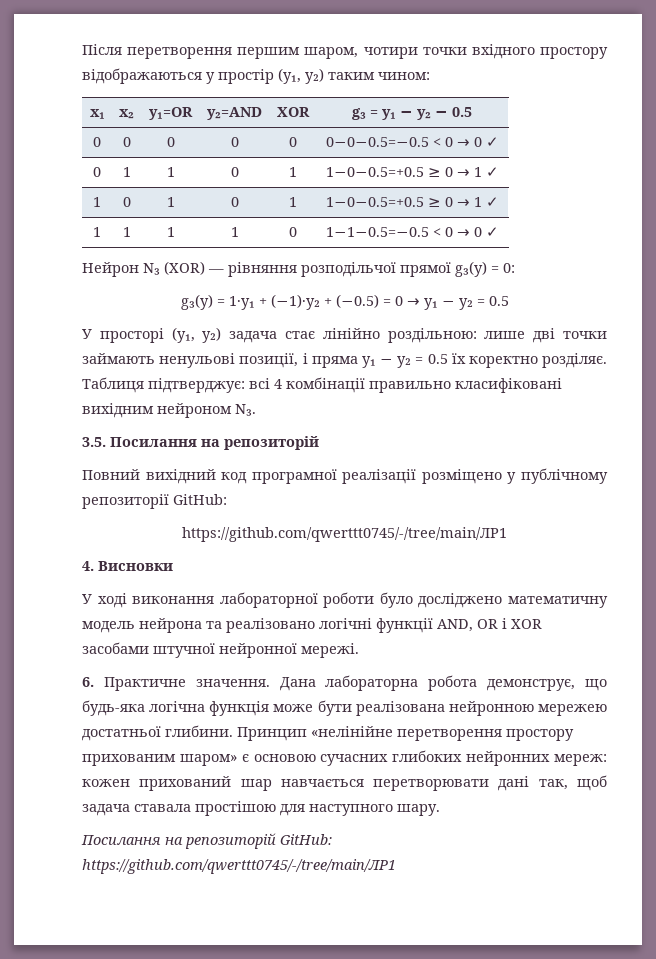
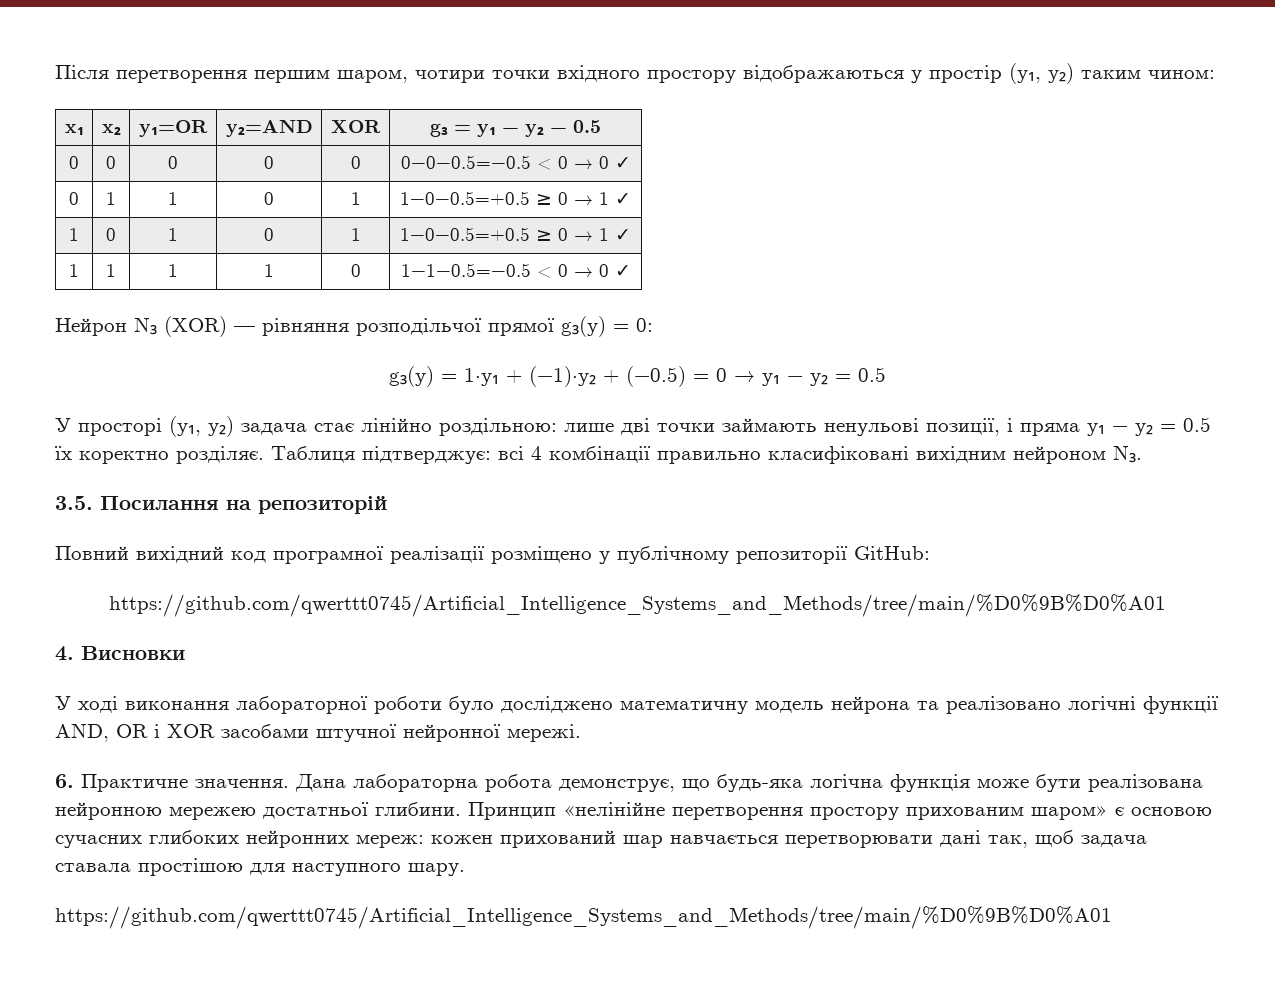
[182,527,507,542] https://github.com/qwerttt0745/-/tree/main/ЛР1 -> [109,594,1166,617] https://github.com/qwerttt0745/Artificial_Intelligence_Systems_and_Methods/tree/main/%D0%9B%D0%A01
[81,833,332,849] [82,859,396,874] Посилання на репозиторій GitHub: https://github.com/qwerttt0745/-/tree/main/ЛР1 -> [55,906,1112,929] https://github.com/qwerttt0745/Artificial_Intelligence_Systems_and_Methods/tree/main/%D0%9B%D0%A01

